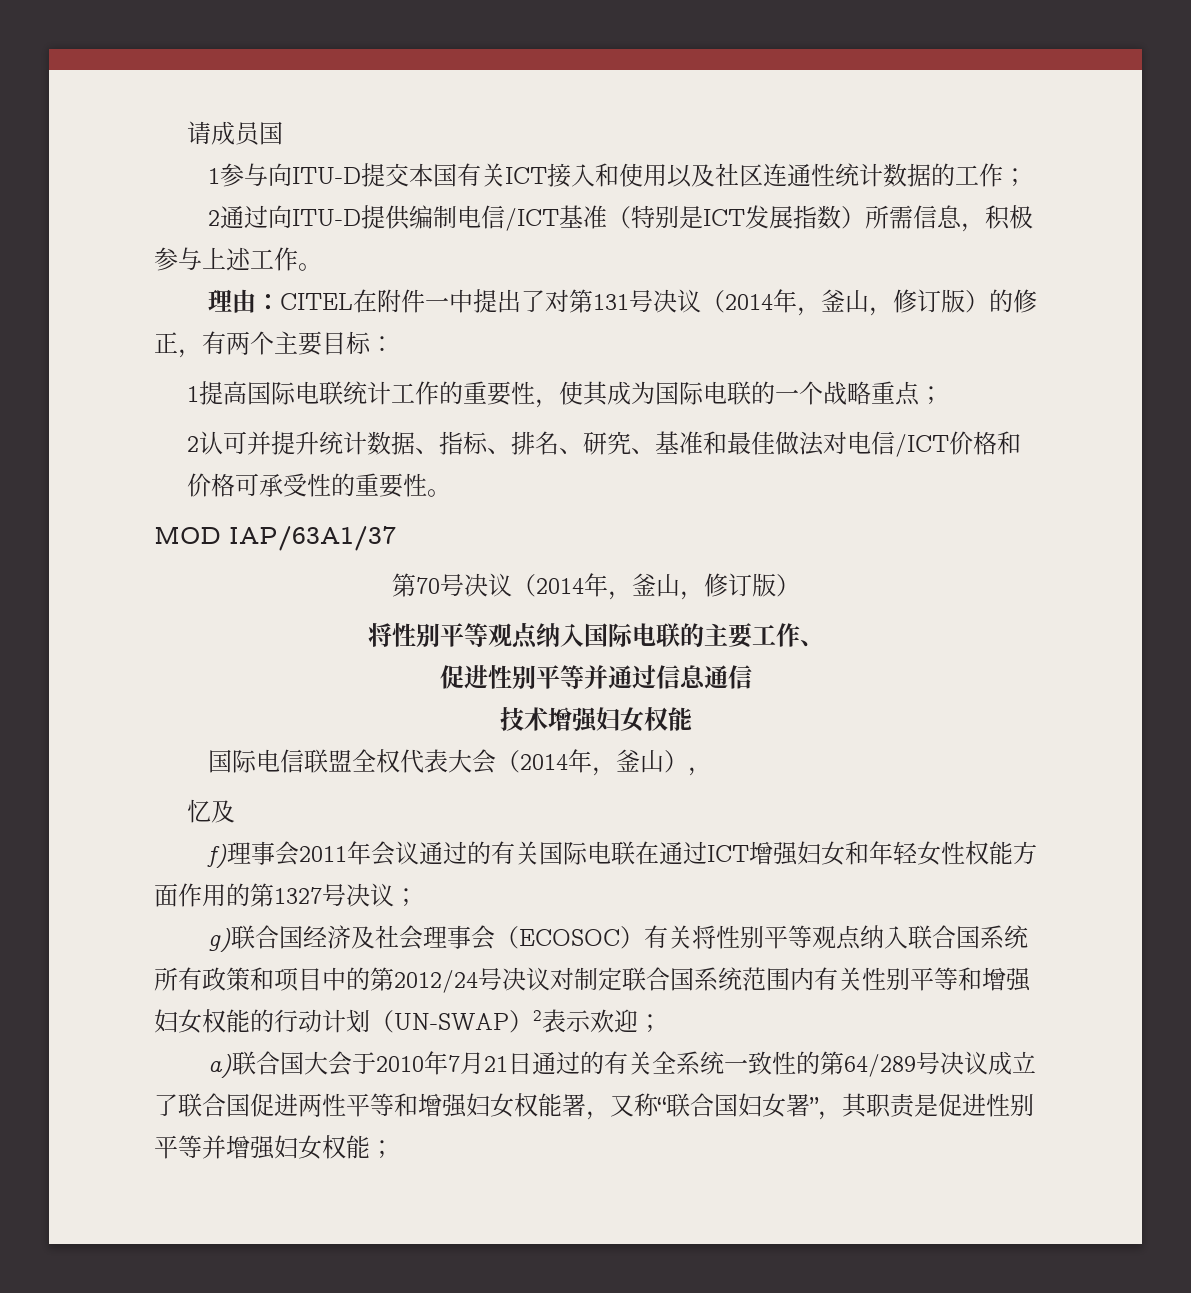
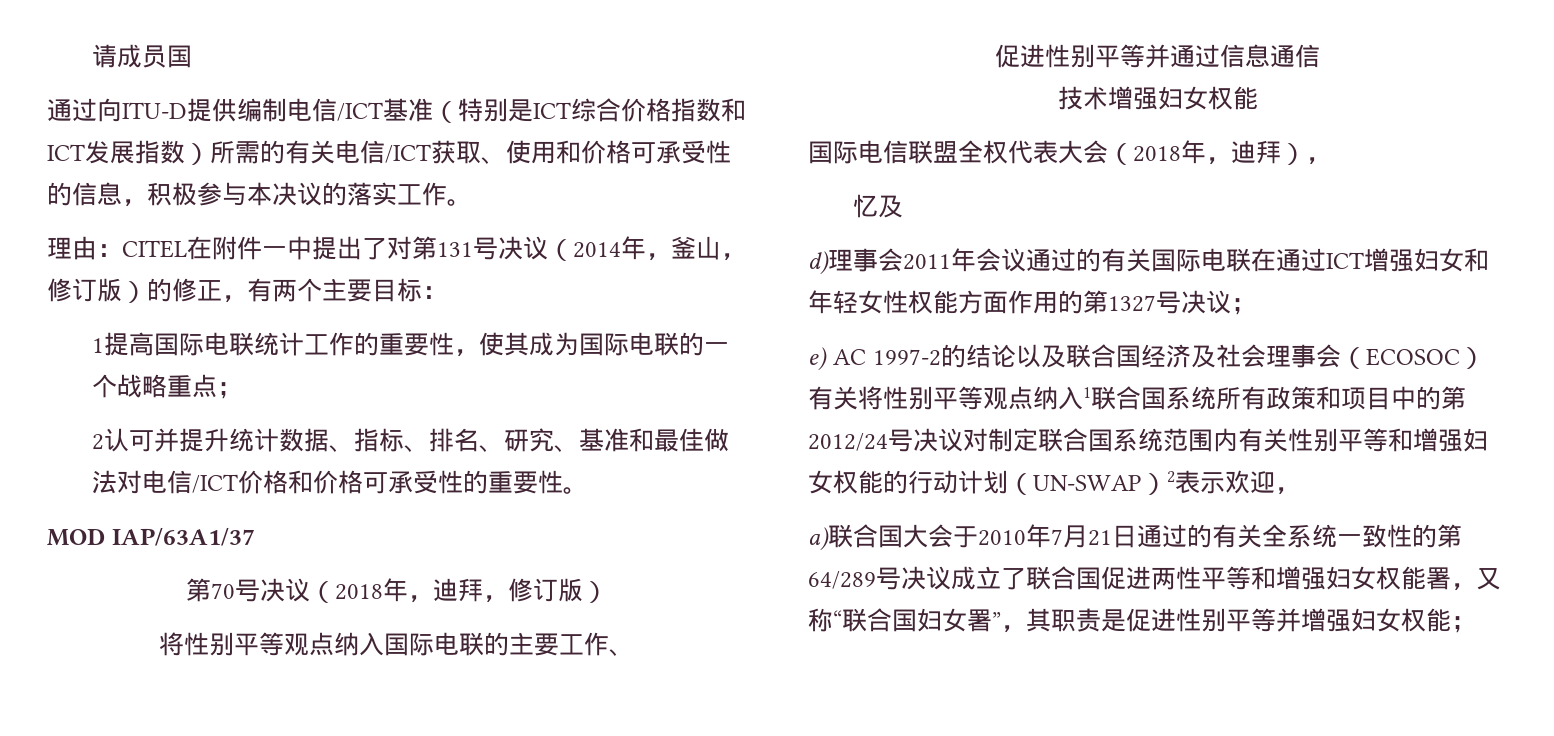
[207,163,1027,188] [207,210,220,226] 1参与向ITU-D提交本国有关ICT接入和使用以及社区连通性统计数据的工作； // 2 -> (192, 56) none
[744,205,913,229] 发展指数）所需 -> [571,98,746,122] [47,140,731,165] [47,182,72,206] 综合价格指数和ICT发展指数）所需的有关电信/ICT获取、使用和价格可承受性的
[202,247,251,271] 上述 -> [247,182,397,206] 本决议的落实
[535,573,680,600] 2014年，釜山 -> [334,578,483,603] 2018年，迪拜
[519,749,664,776] 2014年，釜山 -> [1133,140,1281,165] 2018年，迪拜
[206,844,227,868] f) -> [808,251,829,275] d)
[207,928,231,952] g) -> [808,344,1066,371] e) AC 1997-2的结论以及
(908, 937) none -> [1083,387,1091,398] 1
[638,1014,662,1032] ； -> [1275,487,1300,495] ，

